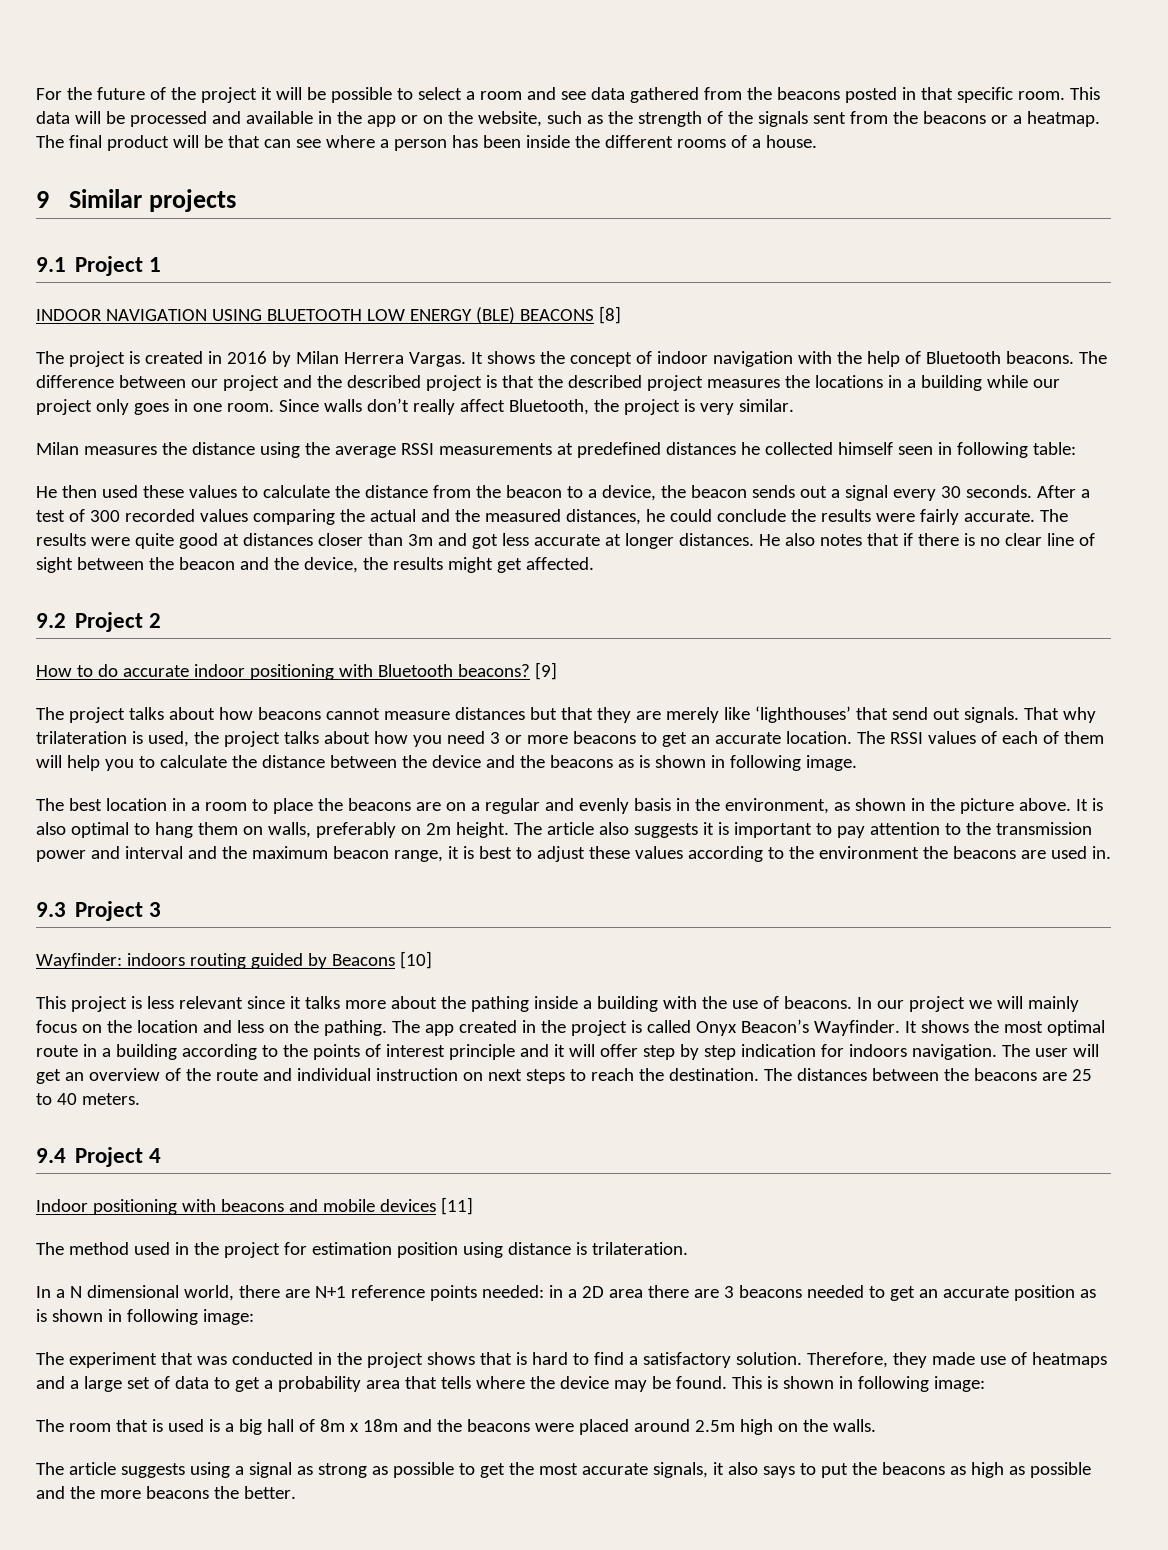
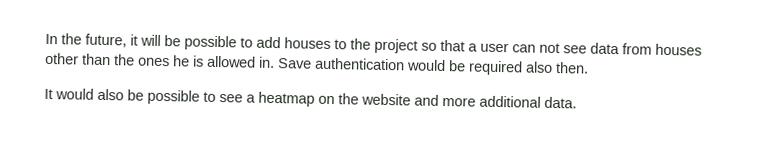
[36,87,257,103] For the future of the project -> [45,33,127,48] In the future,
[417,87,1100,103] [36,111,1100,127] [36,135,817,151] [36,189,236,212] [36,256,162,276] [36,306,621,324] [36,351,1107,367] [36,375,1060,391] [36,398,794,415] [36,442,1076,458] [36,485,1090,501] [36,509,1068,525] [36,533,1095,549] [36,557,594,573] [36,612,162,632] [36,662,557,680] [36,706,1096,723] [36,731,1104,747] [36,755,857,771] [36,798,1103,814] [36,822,1092,838] [36,846,1111,862] [36,901,162,921] [36,951,432,969] [36,996,1079,1012] [36,1019,1105,1036] [36,1044,1099,1060] [36,1068,1092,1084] [36,1093,140,1105] [36,1147,162,1167] [36,1197,473,1215] [36,1242,688,1258] [36,1285,1096,1301] [36,1309,254,1325] [36,1352,1107,1368] [36,1376,985,1392] [36,1419,876,1435] [36,1462,1091,1478] [36,1486,296,1499] select a room and see data gathered from the beacons posted in that specific room. This data will be processed and available in the app or on the website, such as the strength of the signals sent from the beacons or a heatmap. The final product will be that can see where a person has been inside the different rooms of a house. // 9 Similar projects // 9.1 Project 1 // INDOOR NAVIGATION USING BLUETOOTH LOW ENERGY (BLE) BEACONS [8] // The project is created in 2016 by Milan Herrera Vargas. It shows the concept of indoor navigation with the help of Bluetooth beacons. The difference between our project and the described project is that the described project measures the locations in a building while our project only goes in one room. Since walls don’t really affect Bluetooth, the project is very similar. // Milan measures the distance using the average RSSI measurements at predefined distances he collected himself seen in following table: // He then used these values to calculate the distance from the beacon to a device, the beacon sends out a signal every 30 seconds. After a test of 300 recorded values comparing the actual and the measured distances, he could conclude the results were fairly accurate. The results were quite good at distances closer than 3m and got less accurate at longer distances. He also notes that if there is no clear line of sight between the beacon and the device, the results might get affected. // 9.2 Project 2 // How to do accurate indoor positioning with Bluetooth beacons? [9] // The project talks about how beacons cannot measure distances but that they are merely like ‘lighthouses’ that send out signals. That why trilateration is used, the project talks about how you need 3 or more beacons to get an accurate location. The RSSI values of each of them will help you to calculate the distance between the device and the beacons as is shown in following image. // The best location in a room to place the beacons are on a regular and evenly basis in the environment, as shown in the picture above. It is also optimal to hang them on walls, preferably on 2m height. The article also suggests it is important to pay attention to the transmission power and interval and the maximum beacon range, it is best to adjust these values according to the environment the beacons are used in. // 9.3 Project 3 // Wayfinder: indoors routing guided by Beacons [10] // This project is less relevant since it talks more about the pathing inside a building with the use of beacons. In our project we will mainly focus on the location and less on the pathing. The app created in the project is called Onyx Beacon’s Wayfinder. It shows the most optimal route in a building according to the points of interest principle and it will offer step by step indication for indoors navigation. The user will get an overview of the route and individual instruction on next steps to reach the destination. The distances between the beacons are 25 to 40 meters. // 9.4 Project 4 // Indoor positioning with beacons and mobile devices [11] // The method used in the project for estimation position using distance is trilateration. // In a N dimensional world, there are N+1 reference points needed: in a 2D area there are 3 beacons needed to get an accurate position as is shown in following image: // The experiment that was conducted in the project shows that is hard to find a satisfactory solution. Therefore, they made use of heatmaps and a large set of data to get a probability area that tells where the device may be found. This is shown in following image: // The room that is used is a big hall of 8m x 18m and the beacons were placed around 2.5m high on the walls. // The article suggests using a signal as strong as possible to get the most accurate signals, it also says to put the beacons as high as possible and the more beacons the better. -> [256,36,702,56] [45,52,589,76] [44,88,577,109] add houses to the project so that a user can not see data from houses other than the ones he is allowed in. Save authentication would be required also then. // It would also be possible to see a heatmap on the website and more additional data.

